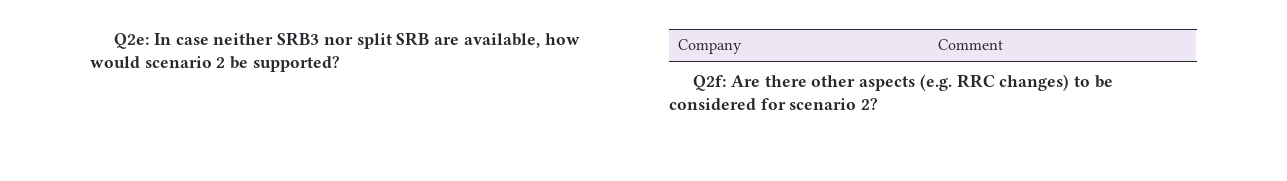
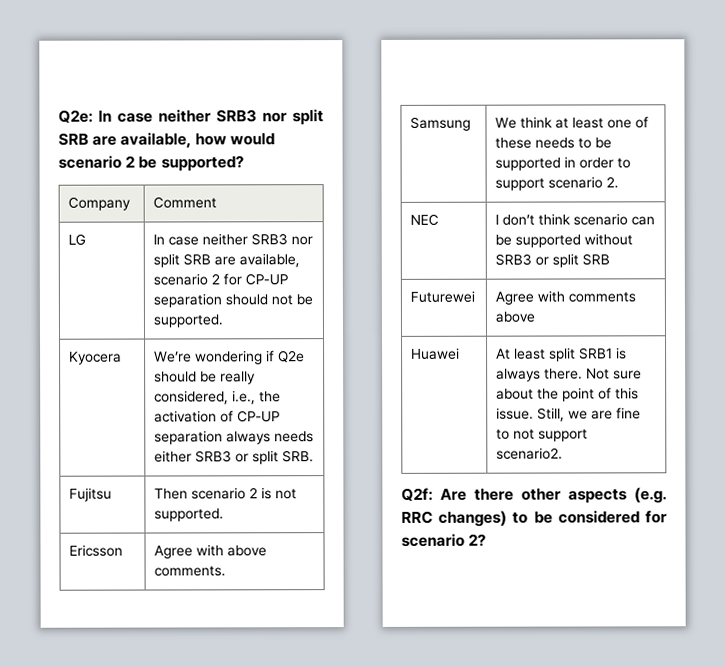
(1004, 44) none -> [68,233,87,246] [153,233,314,246] [153,253,301,268] [153,273,289,286] [153,293,314,308] [153,314,224,328] [69,351,123,365] [154,350,306,365] [154,371,257,385] [154,390,282,405] [154,410,281,423] [154,430,315,445] [154,450,315,465] [69,487,113,502] [154,487,298,500] [154,508,225,522] [69,544,124,557] [154,544,268,559] [154,565,227,577] [410,116,472,131] [495,116,650,129] [495,137,613,149] [495,156,632,171] [495,176,620,191] [410,213,440,226] [495,213,656,226] [495,233,634,248] [495,253,611,268] [410,290,476,303] [495,290,637,305] [495,311,536,323] [411,347,461,360] [496,347,628,362] [496,368,643,382] [496,387,640,402] [496,407,642,422] [496,428,589,442] [496,447,564,460] // LG | In case neither SRB3 nor split SRB are available, scenario 2 for CP-UP separation should not be supported. // Kyocera | We’re wondering if Q2e should be really considered, i.e., the activation of CP-UP separation always needs either SRB3 or split SRB. // Fujitsu | Then scenario 2 is not supported. // Ericsson | Agree with above comments. // Samsung | We think at least one of these needs to be supported in order to support scenario 2. // NEC | I don’t think scenario can be supported without SRB3 or split SRB // Futurewei | Agree with comments above // Huawei | At least split SRB1 is always there. Not sure about the point of this issue. Still, we are fine to not support scenario2.

